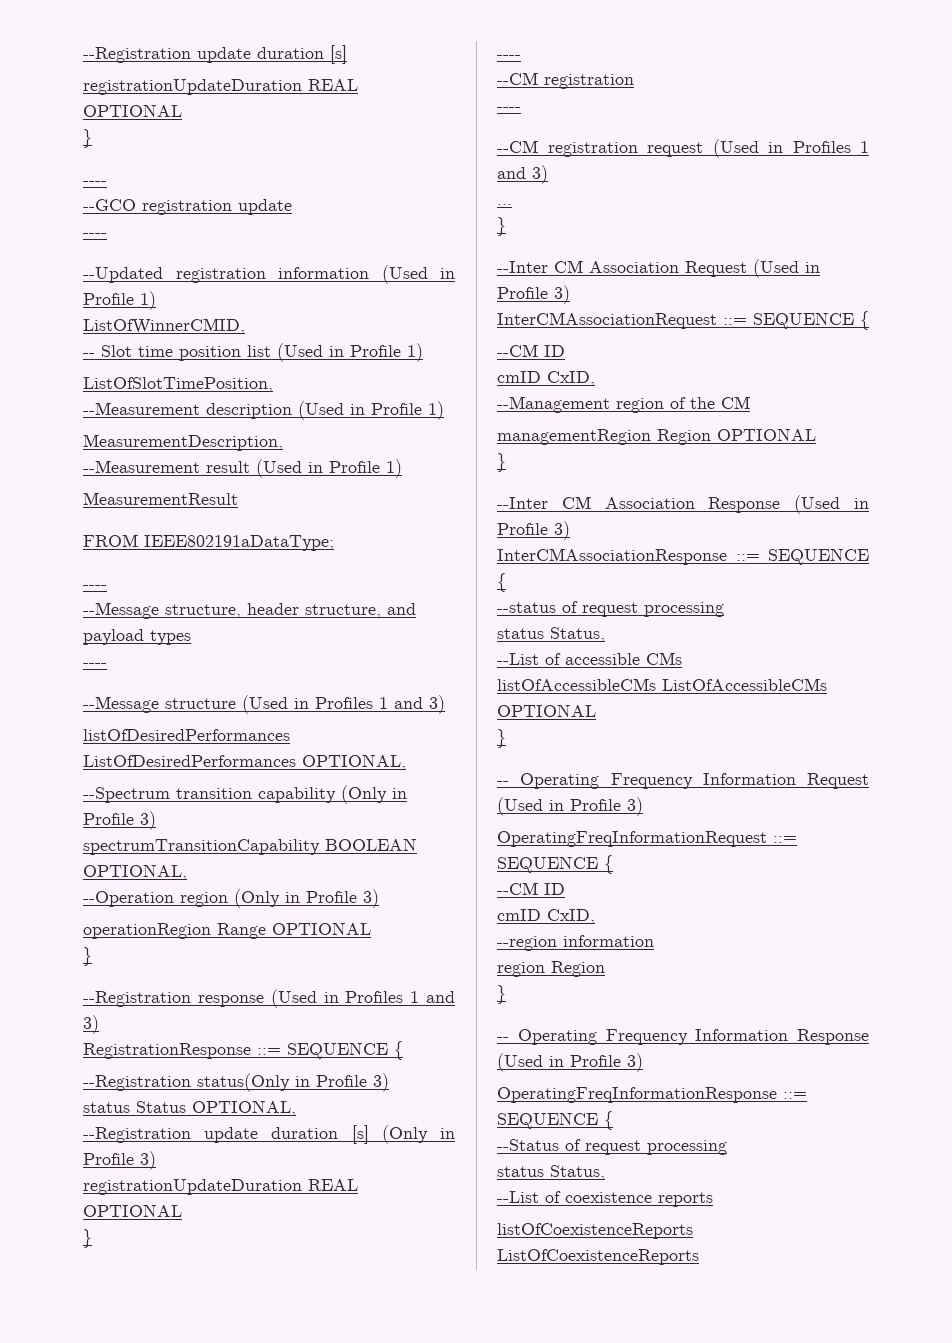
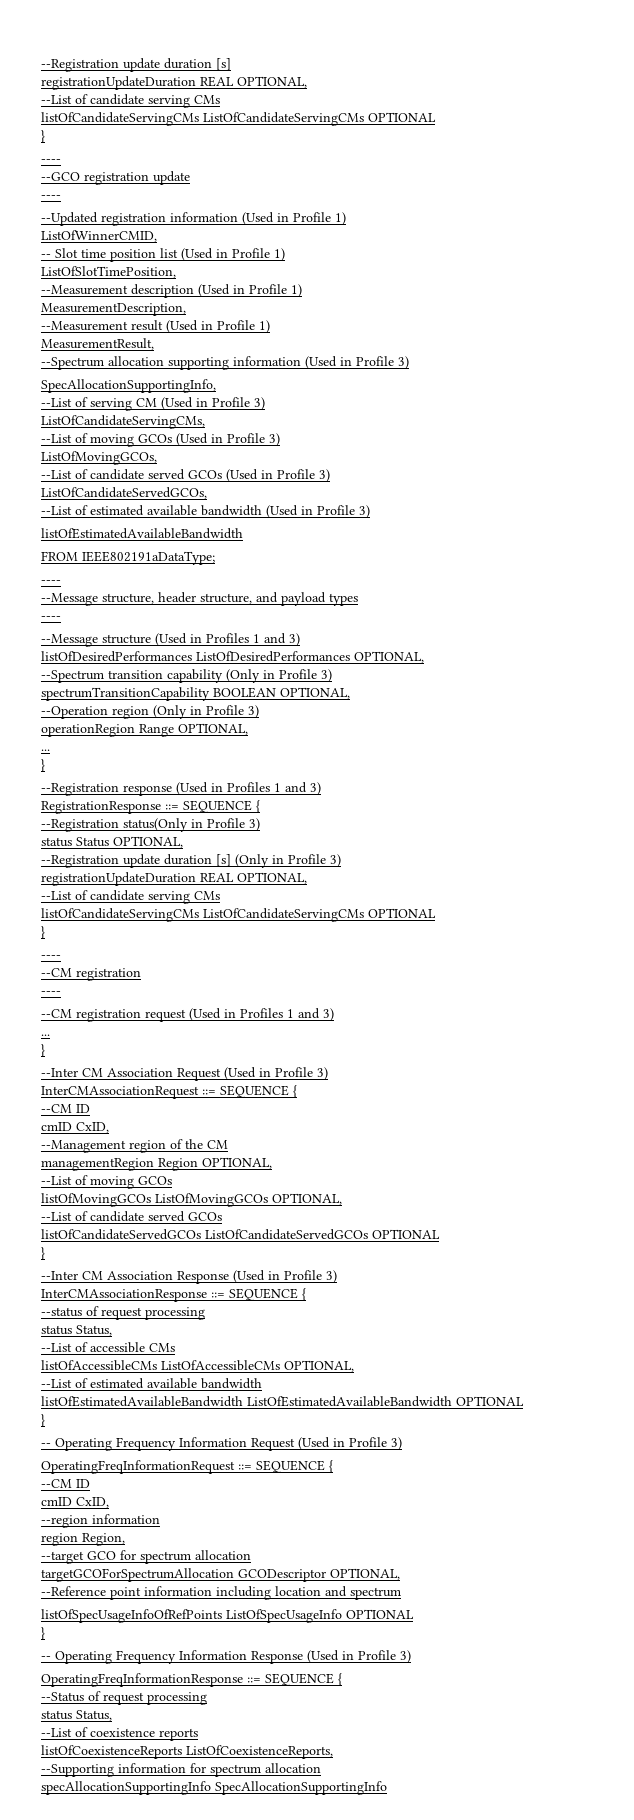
(358, 85) none -> [237,76,307,88] [41,94,220,108] [41,112,364,126] OPTIONAL, // --List of candidate serving CMs // listOfCandidateServingCMs ListOfCandidateServingCMs
[83,492,238,505] MeasurementResult -> [41,338,154,350] [41,356,409,370] [41,379,216,393] [41,397,265,411] [41,415,205,429] [41,433,280,447] [41,451,157,465] [41,469,330,482] [41,487,207,499] [41,505,370,518] [41,528,243,539] MeasurementResult, // --Spectrum allocation supporting information (Used in Profile 3) // SpecAllocationSupportingInfo, // --List of serving CM (Used in Profile 3) // ListOfCandidateServingCMs, // --List of moving GCOs (Used in Profile 3) // ListOfMovingGCOs, // --List of candidate served GCOs (Used in Profile 3) // ListOfCandidateServedGCOs, // --List of estimated available bandwidth (Used in Profile 3) // listOfEstimatedAvailableBandwidth
[272,922,371,935] OPTIONAL -> [178,723,248,735] [41,749,50,751] OPTIONAL, // ...
(358, 1185) none -> [237,872,307,884] [41,890,220,904] [41,908,364,922] OPTIONAL, // --List of candidate serving CMs // listOfCandidateServingCMs ListOfCandidateServingCMs
(711, 437) none -> [202,1157,272,1169] [41,1175,172,1189] [41,1193,342,1207] [41,1211,222,1222] [41,1229,368,1240] OPTIONAL, // --List of moving GCOs // listOfMovingGCOs ListOfMovingGCOs OPTIONAL, // --List of candidate served GCOs // listOfCandidateServedGCOs ListOfCandidateServedGCOs
(827, 684) none -> [284,1360,354,1372] [41,1378,262,1389] [41,1396,452,1407] OPTIONAL, // --List of estimated available bandwidth // listOfEstimatedAvailableBandwidth ListOfEstimatedAvailableBandwidth
[551,961,605,977] Region -> [82,1533,125,1546] [41,1550,251,1564] [41,1568,400,1582] [41,1586,401,1600] [41,1609,414,1623] Region, // --target GCO for spectrum allocation // targetGCOForSpectrumAllocation GCODescriptor OPTIONAL, // --Reference point information including location and spectrum // listOfSpecUsageInfoOfRefPoints ListOfSpecUsageInfo OPTIONAL
[497,1249,699,1265] ListOfCoexistenceReports -> [186,1745,333,1759] [41,1763,321,1777] [41,1781,387,1795] ListOfCoexistenceReports, // --Supporting information for spectrum allocation // specAllocationSupportingInfo SpecAllocationSupportingInfo

